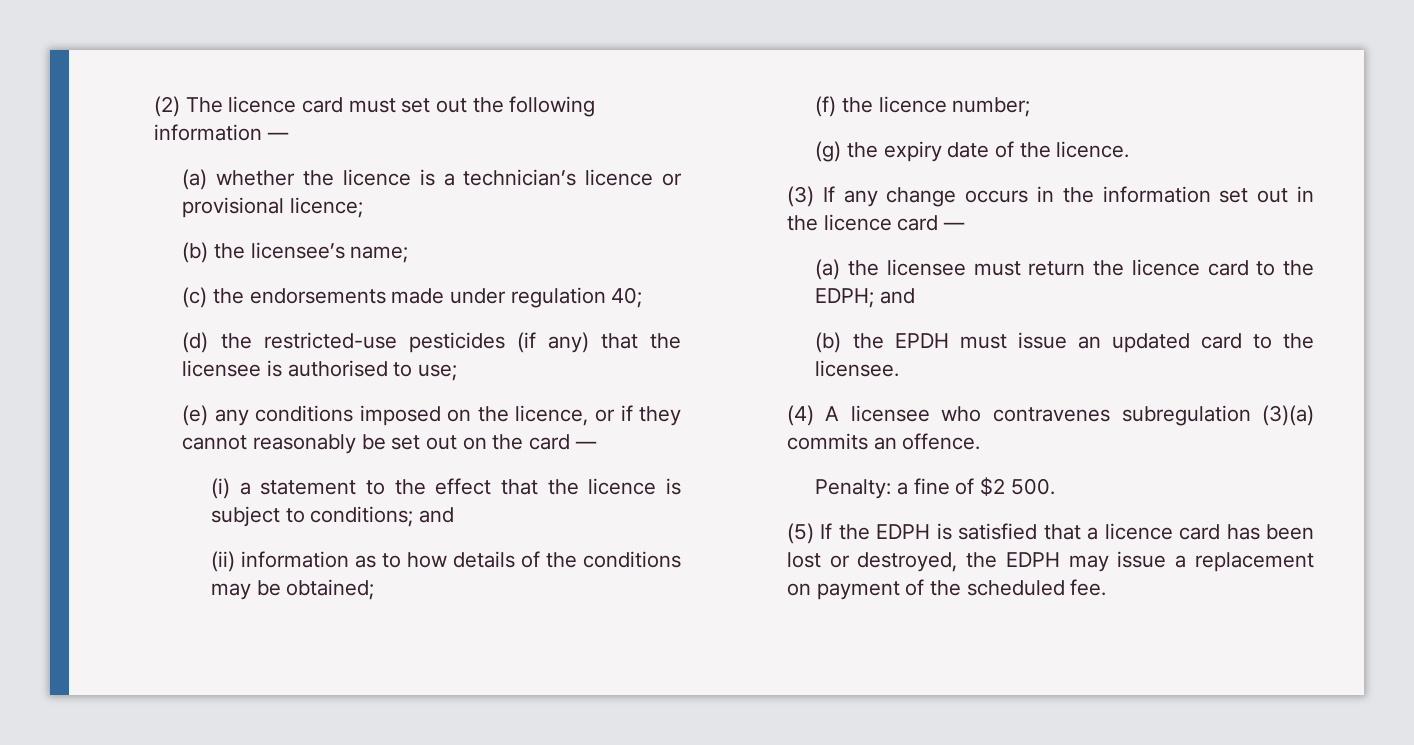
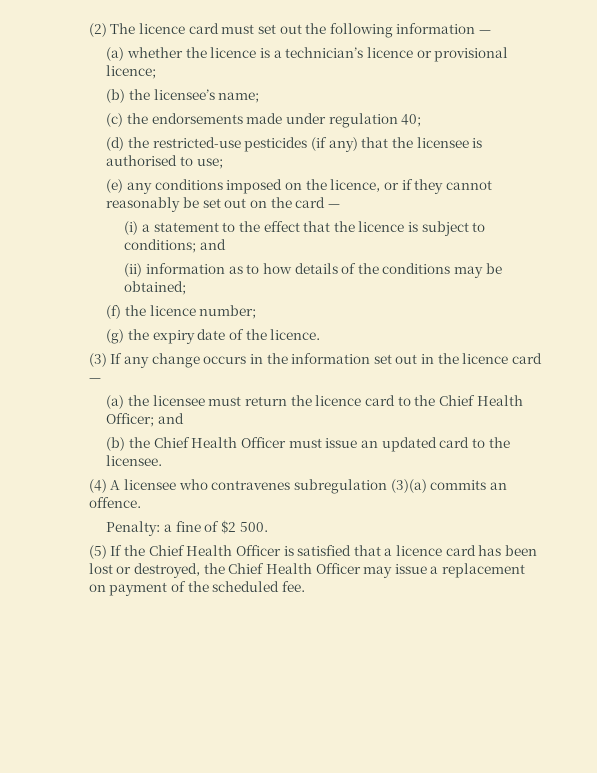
[815,288,875,308] EDPH; -> [438,395,523,406] [106,413,155,427] Chief Health Officer;
[894,333,949,348] EPDH -> [153,437,287,448] Chief Health Officer
[876,524,931,539] EDPH -> [148,545,281,556] Chief Health Officer
[1005,552,1060,567] EDPH -> [228,563,361,574] Chief Health Officer

